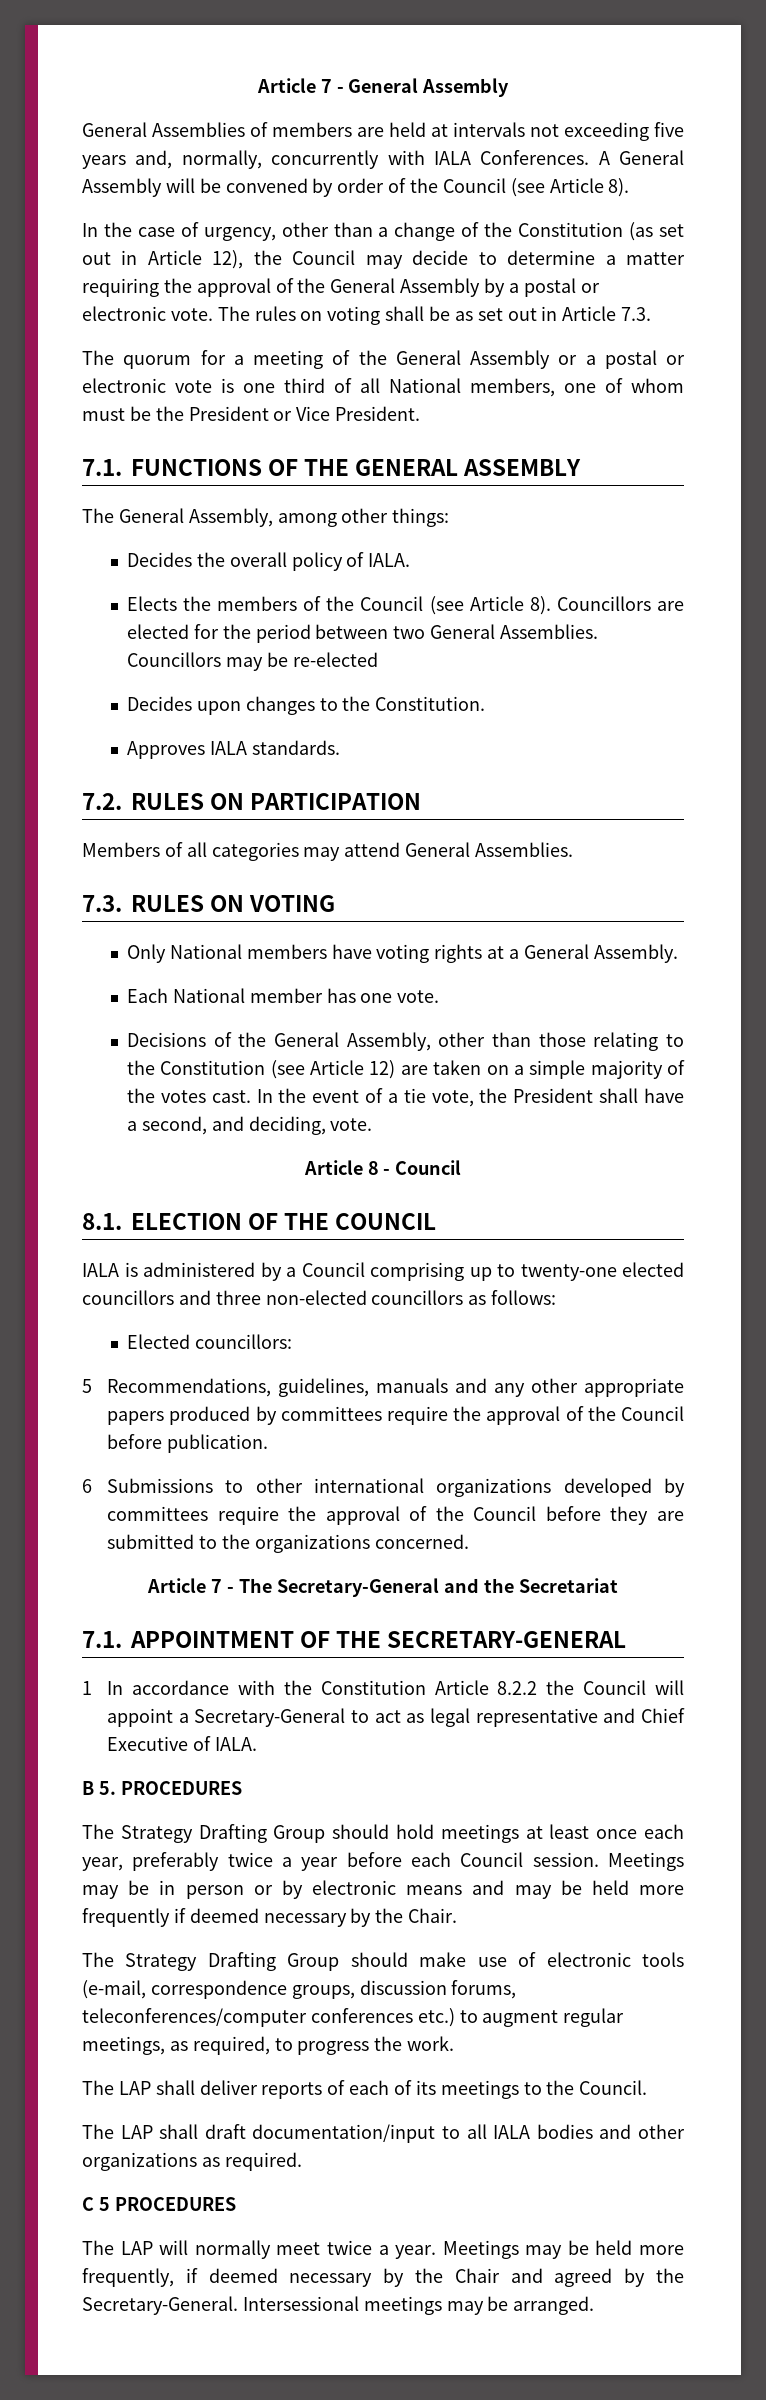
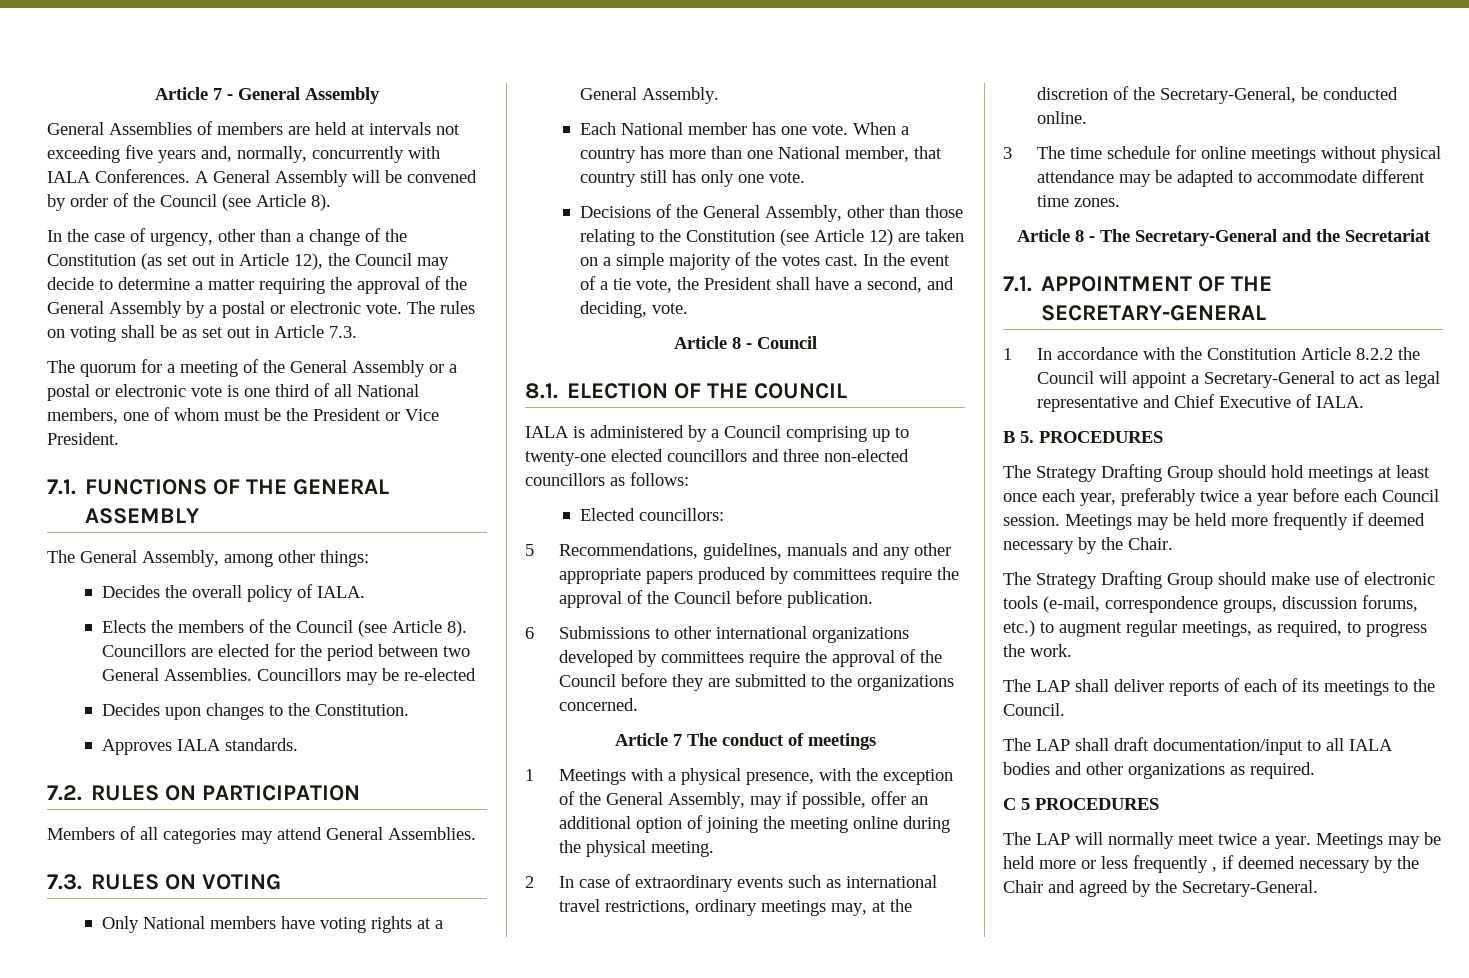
(440, 996) none -> [852,122,909,135] [579,146,942,163] [579,170,805,187] When a country has more than one National member, that country still has only one vote.
(223, 1586) none -> [686,733,876,750] [525,768,954,785] [559,791,929,809] [559,815,951,833] [559,840,715,857] [525,874,938,892] [559,899,913,916] [1037,86,1399,104] [1037,111,1088,124] [1003,145,1442,163] [1037,169,1426,187] [1037,195,1121,207] [1016,229,1084,242] The conduct of meetings // 1 Meetings with a physical presence, with the exception of the General Assembly, may if possible, offer an additional option of joining the meeting online during the physical meeting. // 2 In case of extraordinary events such as international travel restrictions, ordinary meetings may, at the discretion of the Secretary-General, be conducted online. // 3 The time schedule for online meetings without physical attendance may be adapted to accommodate different time zones. // Article 8
[159,1880,582,1899] in person or by electronic means and may be -> (1190, 519) none
[82,2008,413,2027] teleconferences/computer conferences -> (1418, 603) none
[82,2268,174,2287] frequently, -> [1081,855,1217,873] or less frequently ,
[242,2296,595,2315] Intersessional meetings may be arranged. -> (1318, 888) none

